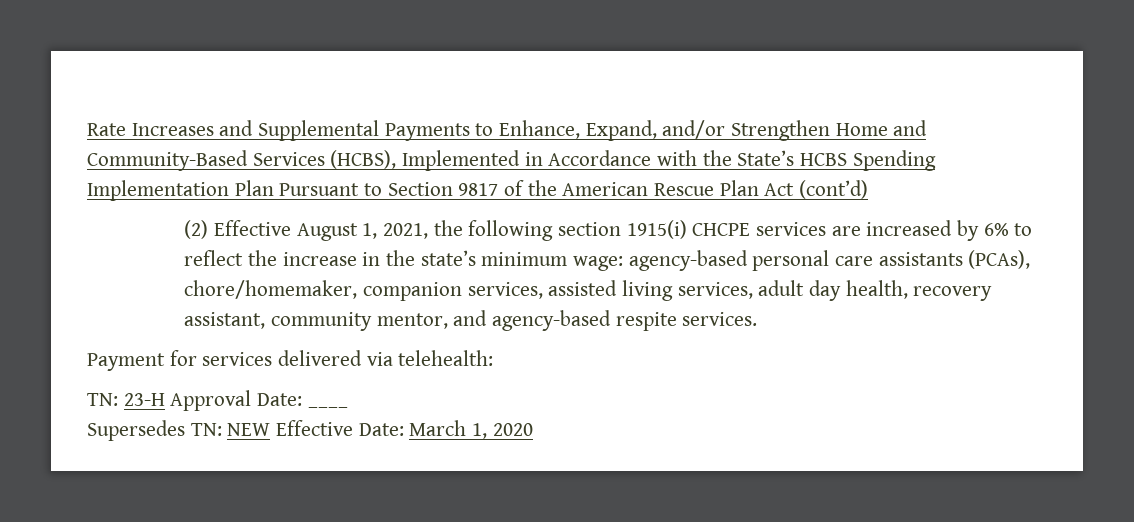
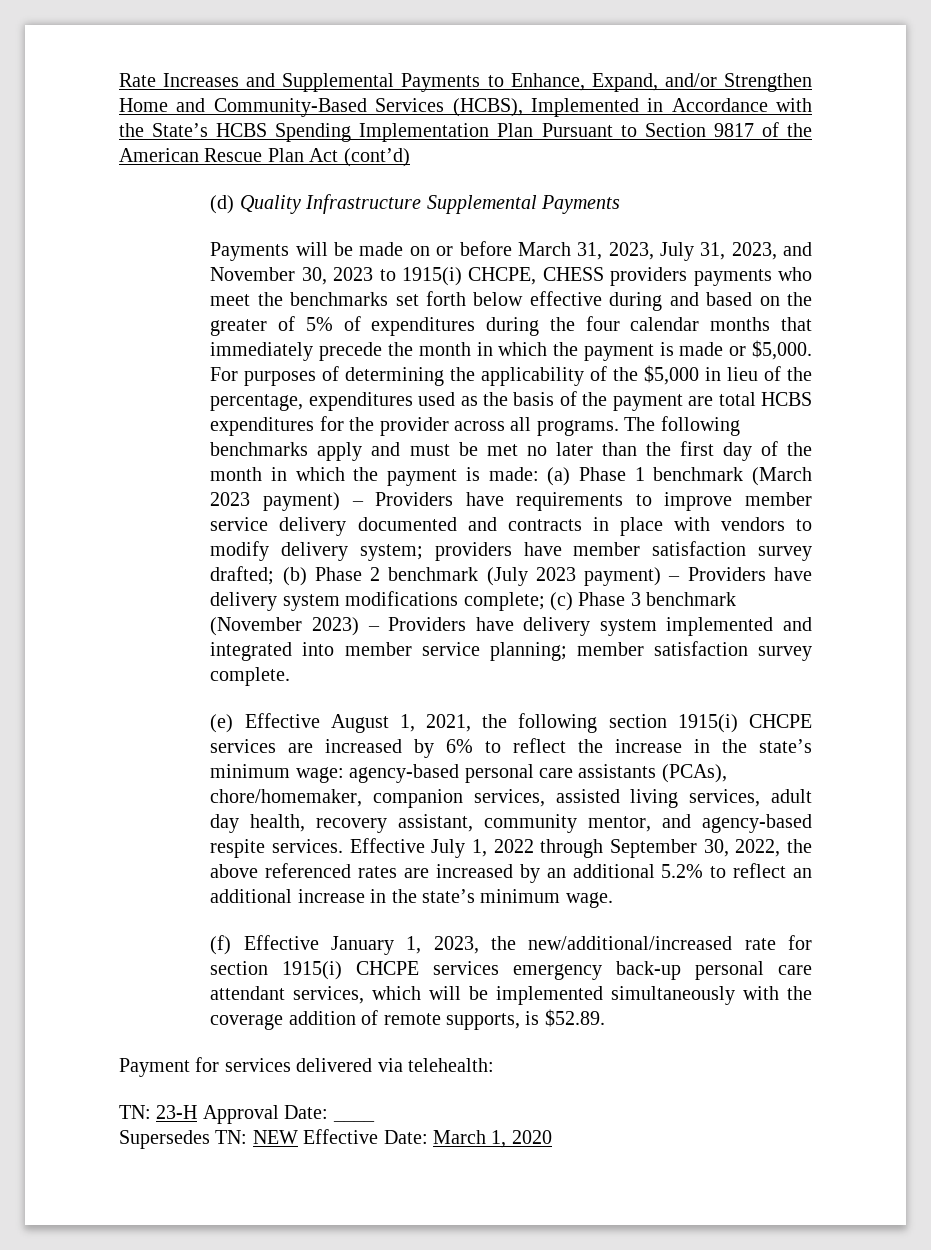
[184,220,209,239] (2) -> [210,194,620,214] [210,241,813,261] [210,267,813,286] [210,291,812,311] [210,316,812,336] [210,340,812,361] [210,365,813,386] [210,391,812,411] [210,416,740,436] [210,441,812,461] [210,467,813,486] [210,492,812,511] [210,517,813,536] [210,541,812,561] [210,566,812,586] [210,591,737,611] [210,617,812,636] [210,641,812,661] [210,667,291,686] [210,714,234,733] (d) Quality Infrastructure Supplemental Payments // Payments will be made on or before March 31, 2023, July 31, 2023, and November 30, 2023 to 1915(i) CHCPE, CHESS providers payments who meet the benchmarks set forth below effective during and based on the greater of 5% of expenditures during the four calendar months that immediately precede the month in which the payment is made or $5,000. For purposes of determining the applicability of the $5,000 in lieu of the percentage, expenditures used as the basis of the payment are total HCBS expenditures for the provider across all programs. The following benchmarks apply and must be met no later than the first day of the month in which the payment is made: (a) Phase 1 benchmark (March 2023 payment) – Providers have requirements to improve member service delivery documented and contracts in place with vendors to modify delivery system; providers have member satisfaction survey drafted; (b) Phase 2 benchmark (July 2023 payment) – Providers have delivery system modifications complete; (c) Phase 3 benchmark (November 2023) – Providers have delivery system implemented and integrated into member service planning; member satisfaction survey complete. // (e)
(758, 319) none -> [349,838,812,858] [210,863,812,883] [210,889,613,908] [210,935,812,955] [210,961,813,980] [210,986,812,1005] [210,1009,605,1030] Effective July 1, 2022 through September 30, 2022, the above referenced rates are increased by an additional 5.2% to reflect an additional increase in the state’s minimum wage. // (f) Effective January 1, 2023, the new/additional/increased rate for section 1915(i) CHCPE services emergency back-up personal care attendant services, which will be implemented simultaneously with the coverage addition of remote supports, is $52.89.

